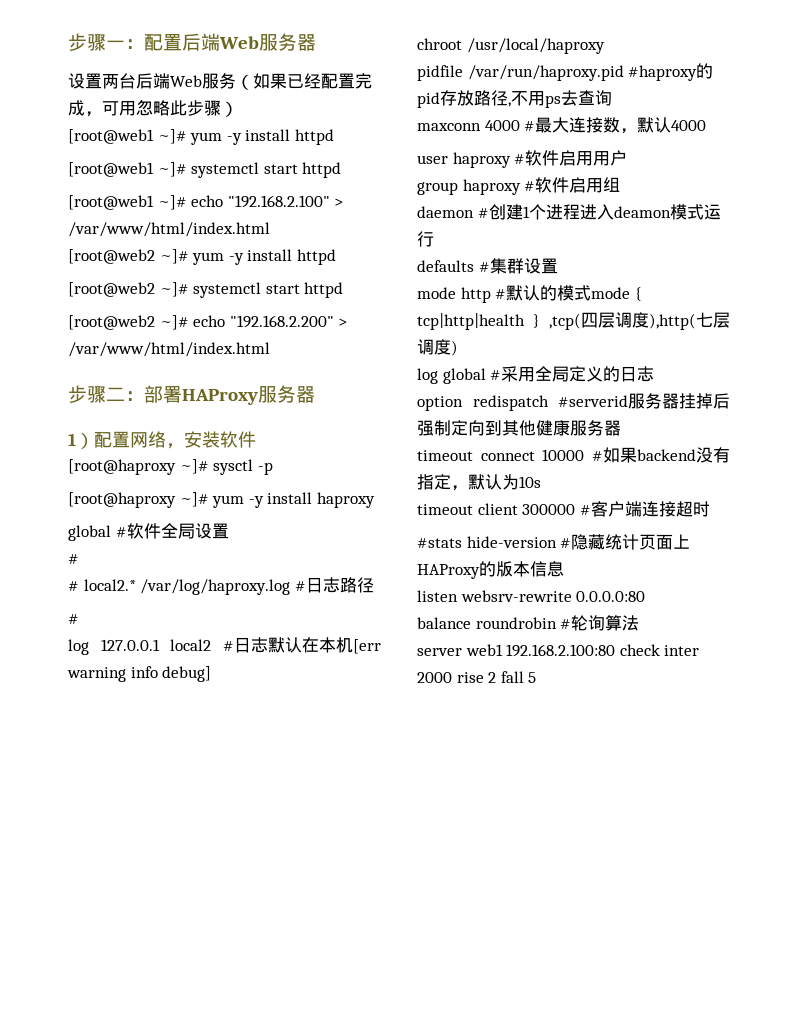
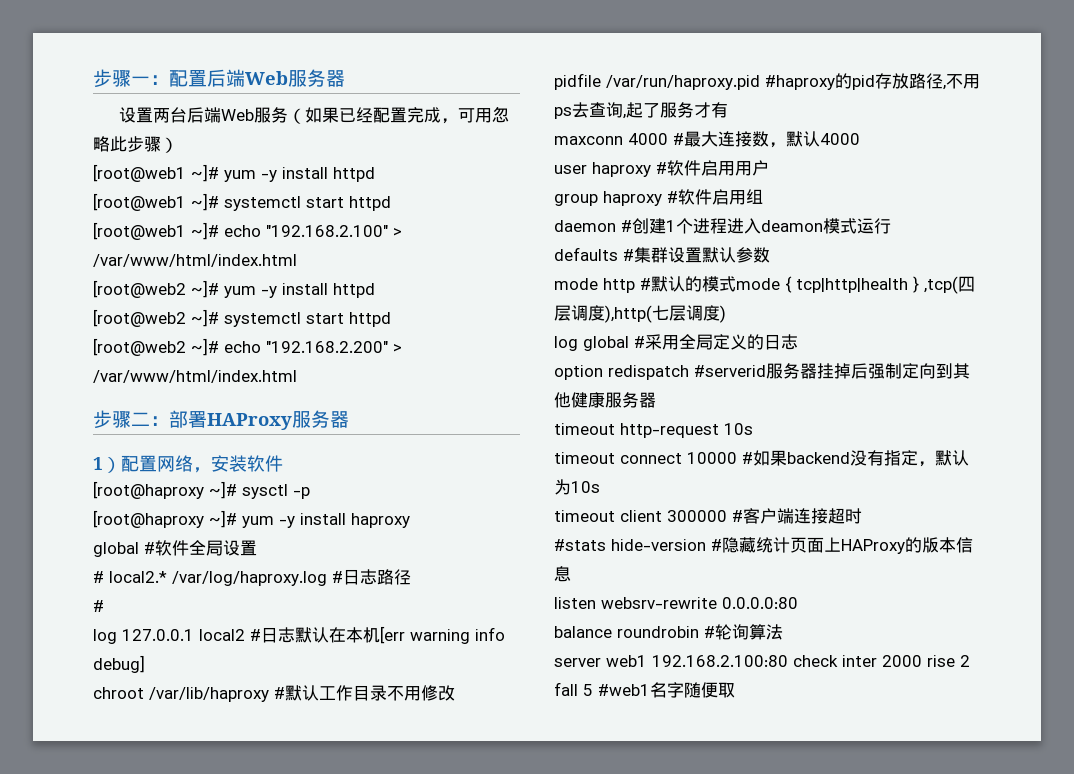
[68,581,79,591] // # -> (104, 577) none
[466,38,605,54] /usr/local/haproxy -> [149,685,455,702] /var/lib/haproxy #默认工作目录不用修改
(612, 98) none -> [623,102,728,119] ,起了服务才有
(558, 266) none -> [702,247,770,263] 默认参数
(621, 428) none -> [554,423,753,438] // timeout http-request 10s
(537, 677) none -> [598,682,735,698] #web1名字随便取

